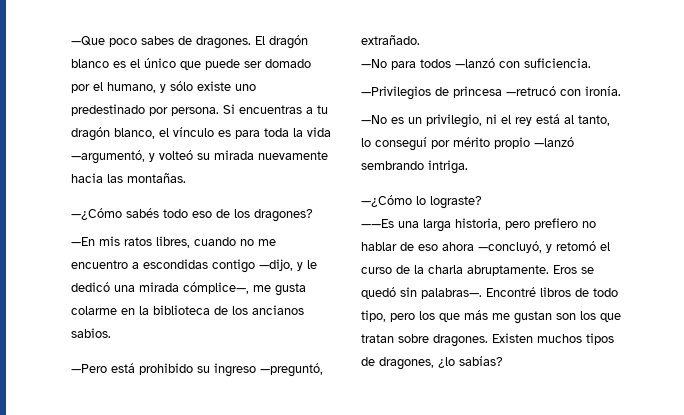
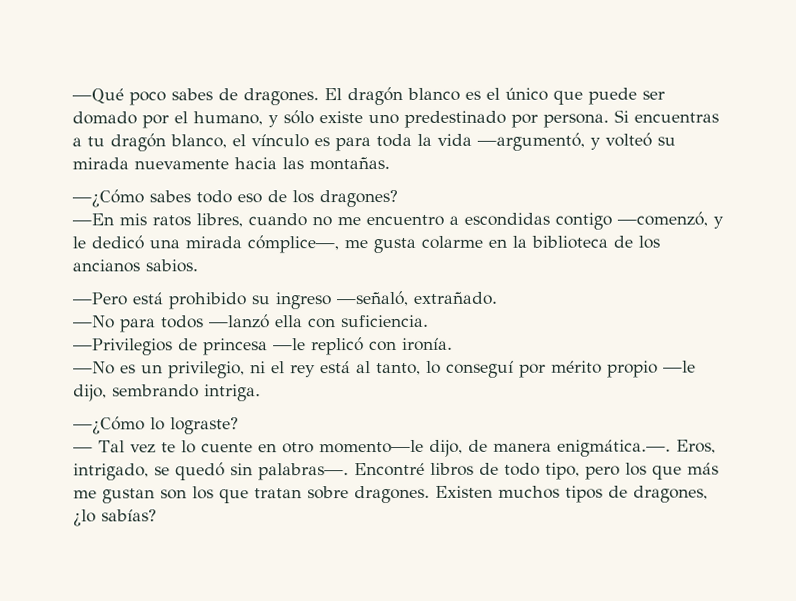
[71,36,105,46] —Que -> [72,88,124,104] —Qué
[126,208,159,218] sabés -> [149,190,191,203] sabes
[259,259,293,271] —dijo, -> [617,211,708,227] —comenzó,
[260,363,323,377] —preguntó, -> [336,290,409,307] —señaló,
(495, 63) none -> [275,315,303,328] ella
[506,86,556,96] —retrucó -> [273,337,364,356] —le replicó
[534,137,574,147] —lanzó -> [663,360,696,373] [73,384,107,402] —le dijo,
[361,218,596,232] [361,241,610,253] [361,265,577,276] ——Es una larga historia, pero prefiero no hablar de eso ahora —concluyó, y retomó el curso de la charla abruptamente. Eros -> [73,439,716,457] [73,463,149,481] — Tal vez te lo cuente en otro momento—le dijo, de manera enigmática.—. Eros, intrigado,

